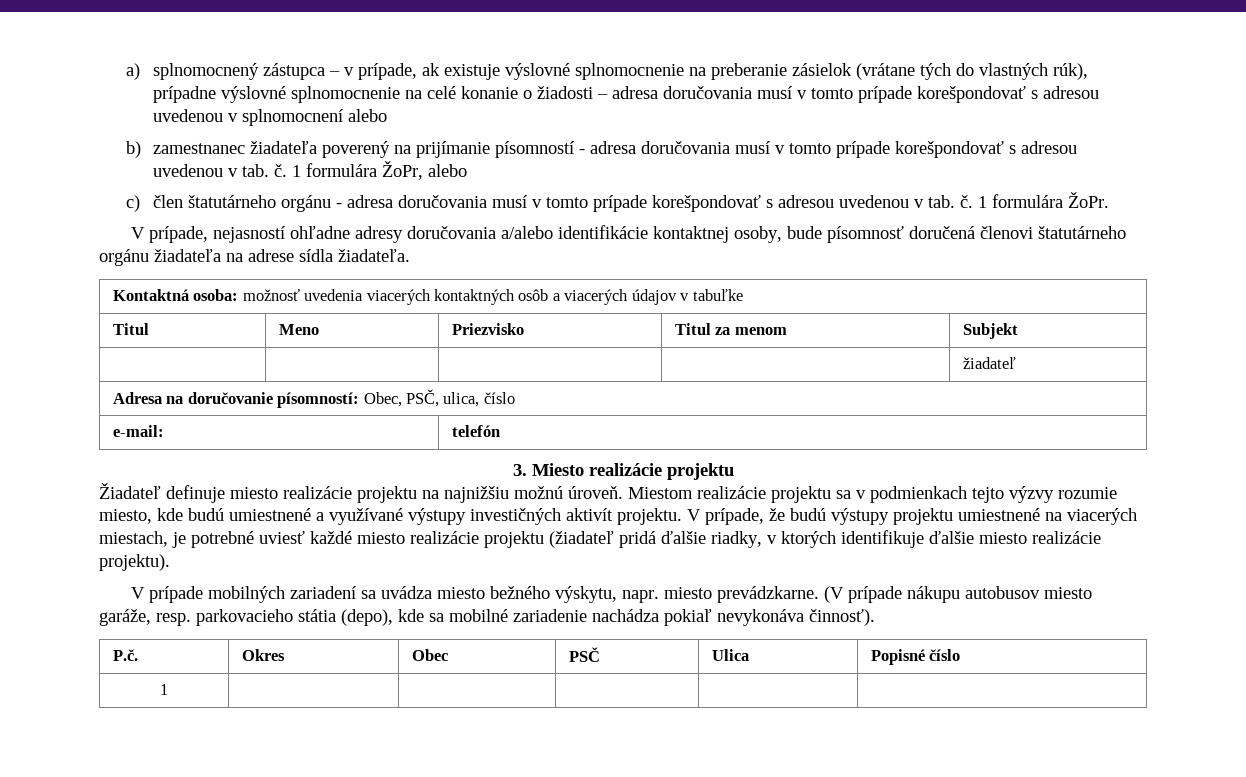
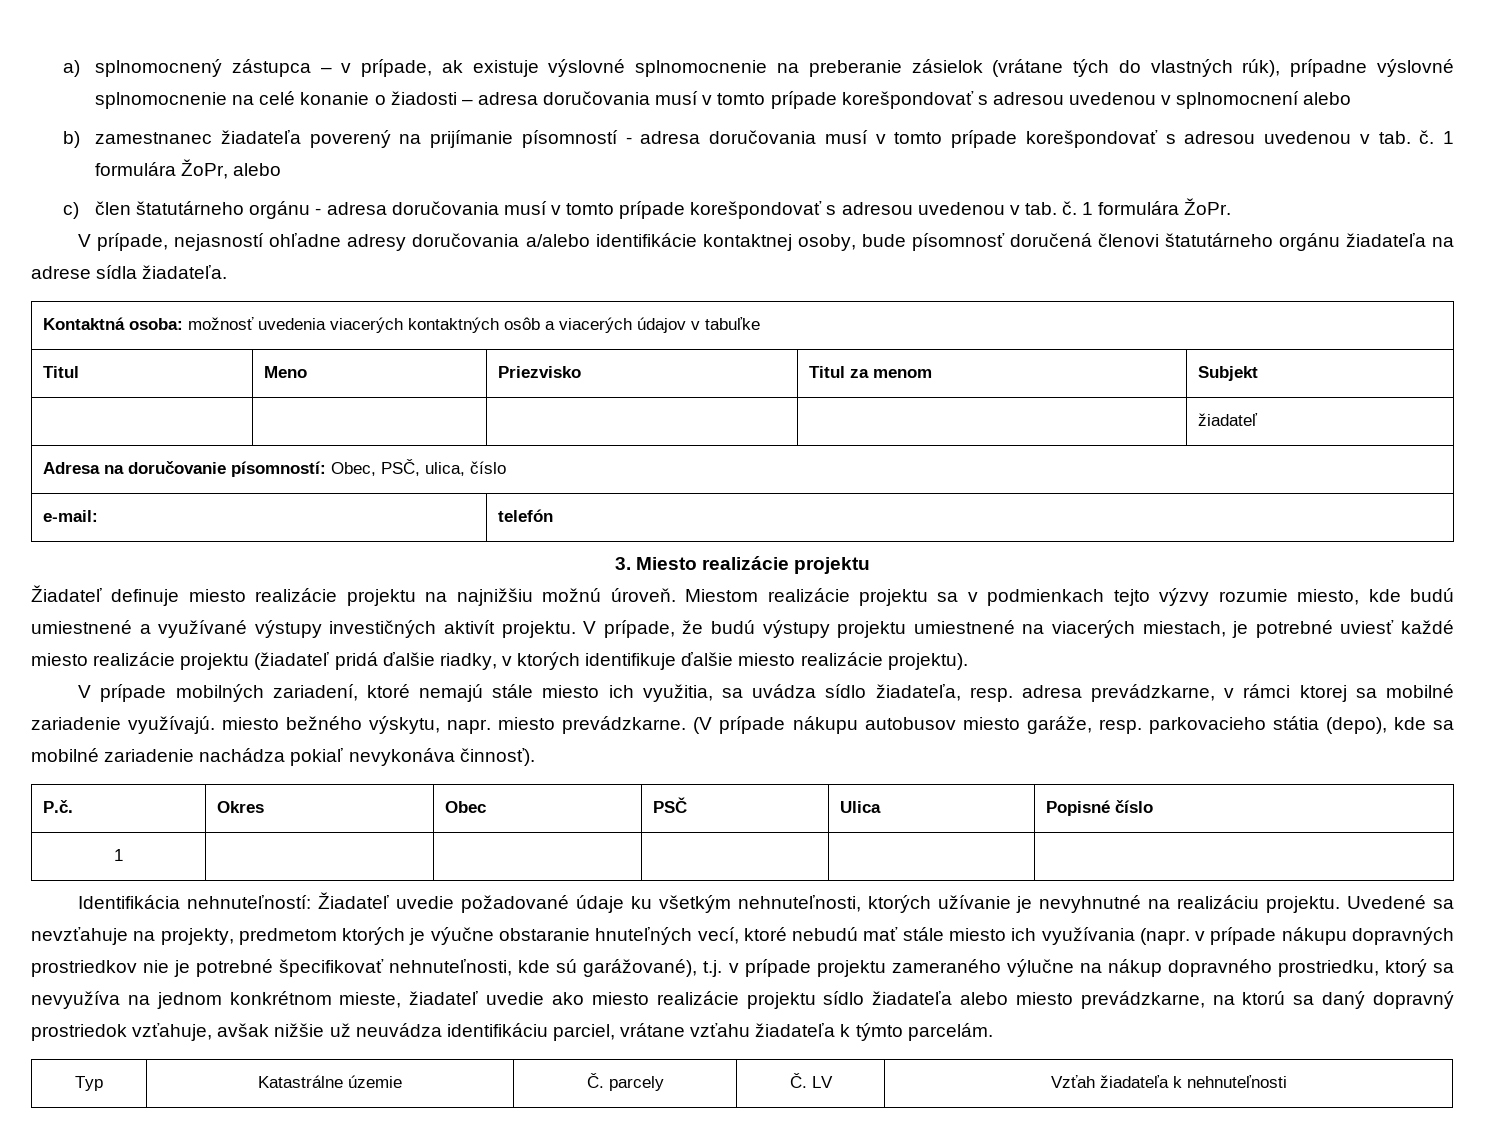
[289,586,432,599] zariadení sa uvádza -> [272,684,1455,702] [31,716,216,734] zariadení, ktoré nemajú stále miesto ich využitia, sa uvádza sídlo žiadateľa, resp. adresa prevádzkarne, v rámci ktorej sa mobilné zariadenie využívajú.
(168, 689) none -> [78,892,1455,913] [31,927,1454,945] [31,959,1454,977] [31,991,1454,1009] [31,1023,993,1041] [75,1076,103,1091] [258,1075,402,1088] [586,1073,664,1091] [789,1073,833,1088] [1050,1075,1287,1088] // Identifikácia nehnuteľností: Žiadateľ uvedie požadované údaje ku všetkým nehnuteľnosti, ktorých užívanie je nevyhnutné na realizáciu projektu. Uvedené sa nevzťahuje na projekty, predmetom ktorých je výučne obstaranie hnuteľných vecí, ktoré nebudú mať stále miesto ich využívania (napr. v prípade nákupu dopravných prostriedkov nie je potrebné špecifikovať nehnuteľnosti, kde sú garážované), t.j. v prípade projektu zameraného výlučne na nákup dopravného prostriedku, ktorý sa nevyužíva na jednom konkrétnom mieste, žiadateľ uvedie ako miesto realizácie projektu sídlo žiadateľa alebo miesto prevádzkarne, na ktorú sa daný dopravný prostriedok vzťahuje, avšak nižšie už neuvádza identifikáciu parciel, vrátane vzťahu žiadateľa k týmto parcelám. // Typ | Katastrálne územie | Č. parcely | Č. LV | Vzťah žiadateľa k nehnuteľnosti

